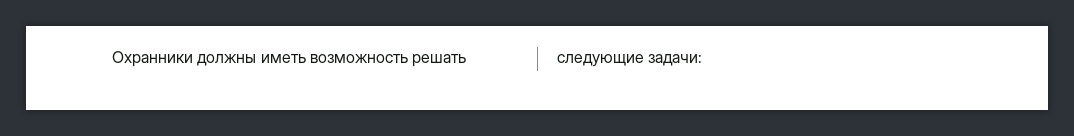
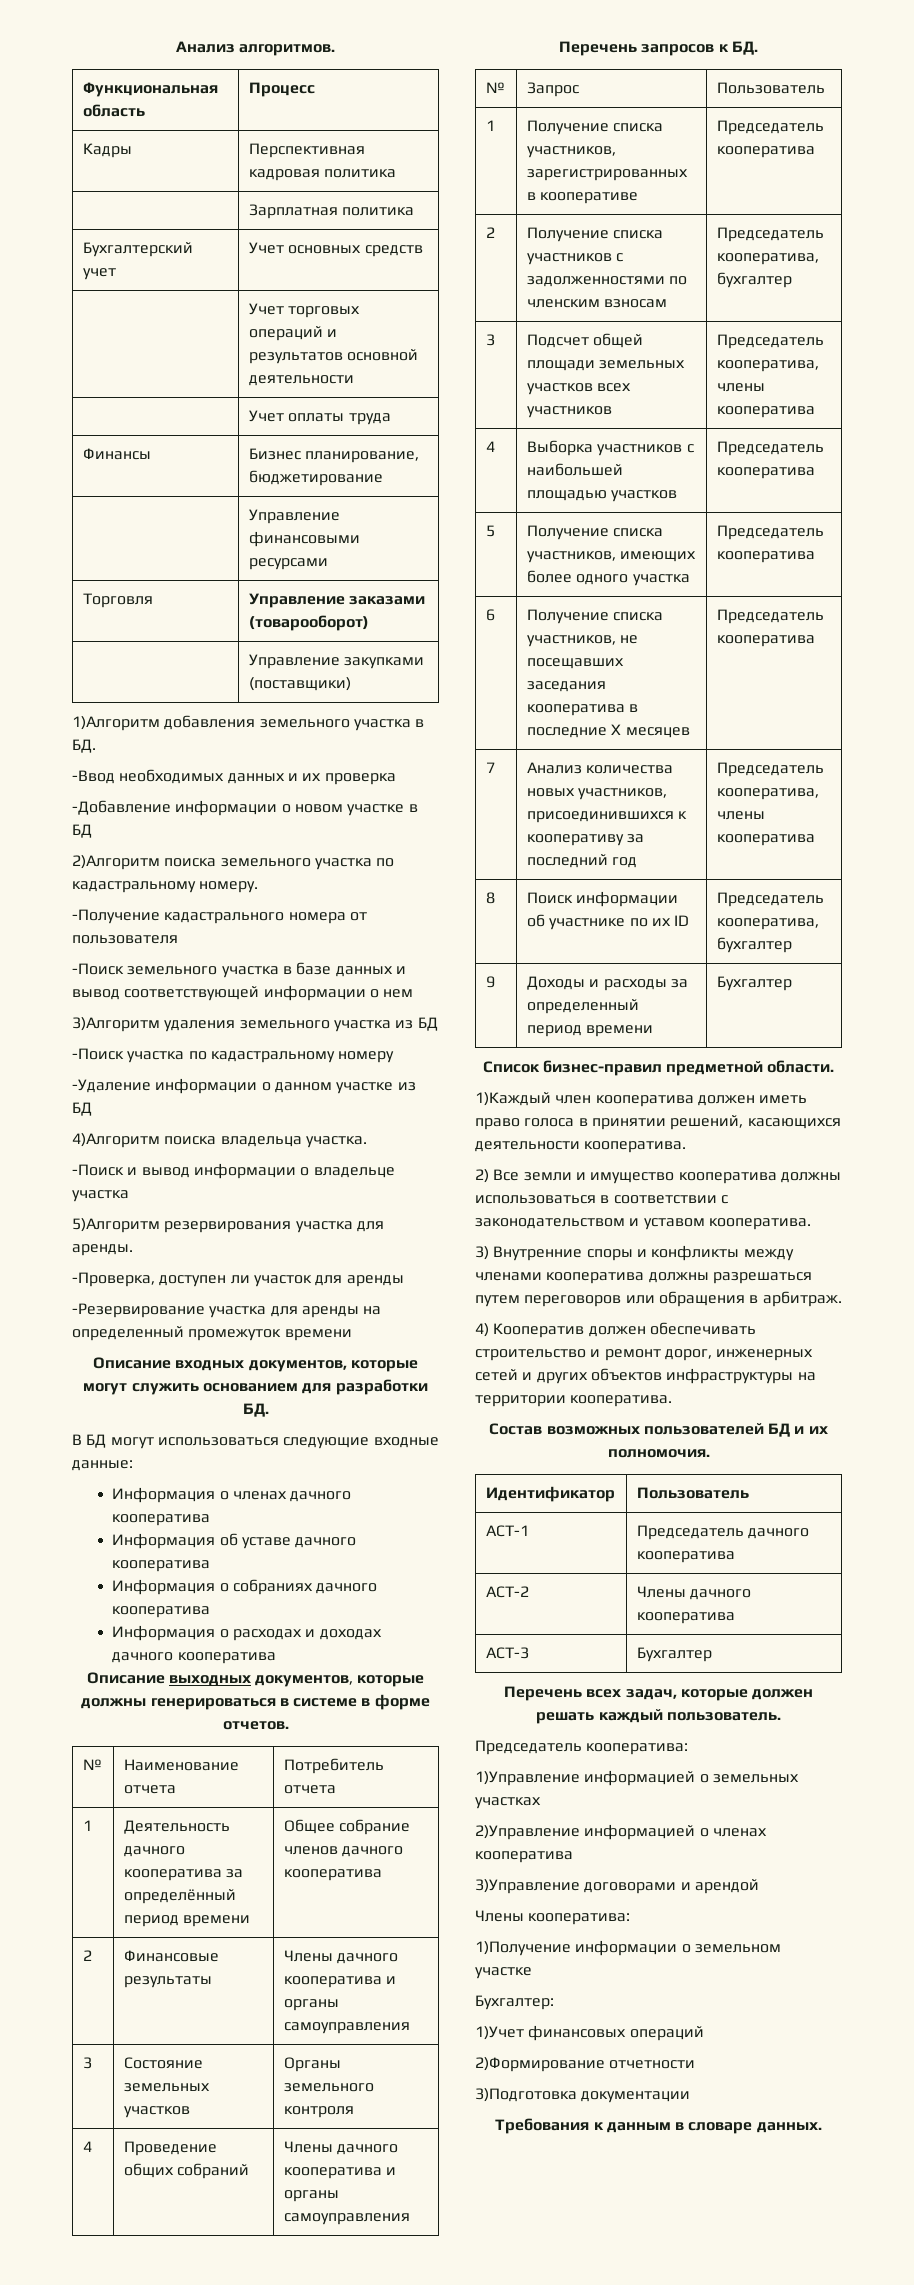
[112,51,703,67] Охранники должны иметь возможность решать следующие задачи: -> [175,41,336,56] [82,82,218,97] [82,104,145,117] [248,82,315,97] [82,143,132,158] [248,143,365,158] [248,169,397,181] [248,204,415,219] [82,242,193,257] [82,268,116,280] [248,242,423,257] [248,303,361,318] [248,326,338,341] [248,349,419,364] [248,375,354,386] [248,410,391,425] [82,448,151,460] [248,448,420,463] [248,470,383,486] [248,509,340,524] [248,531,360,547] [248,558,328,570] [82,593,153,608] [248,593,426,608] [248,615,369,631] [248,654,425,669] [248,677,351,691] [72,715,425,731] [72,739,96,753] [72,769,396,785] [72,800,418,816] [72,824,92,838] [72,855,395,870] [72,881,259,893] [72,909,367,924] [72,935,178,944] [72,962,406,978] [72,985,414,1001] [72,1017,438,1032] [72,1048,395,1063] [72,1078,416,1094] [72,1102,92,1116] [72,1133,367,1148] [72,1163,395,1179] [72,1190,129,1202] [72,1218,384,1233] [72,1244,133,1256] [72,1272,404,1287] [72,1303,382,1318] [72,1326,352,1341] [93,1357,418,1372] [83,1379,428,1395] [242,1403,269,1417] [72,1434,439,1449] [72,1460,133,1471] [112,1487,352,1503] [112,1514,211,1526] [112,1533,357,1549] [112,1560,211,1572] [112,1579,378,1595] [112,1606,211,1618] [112,1625,382,1641] [112,1652,276,1664] [86,1672,425,1687] [81,1694,430,1710] [222,1721,289,1730] [82,1759,102,1770] [123,1759,239,1771] [123,1785,176,1794] [283,1758,384,1774] [283,1785,336,1794] [82,1820,92,1831] [123,1820,230,1834] [123,1846,185,1857] [123,1869,244,1881] [123,1889,236,1904] [123,1915,251,1927] [283,1819,411,1835] [283,1846,404,1857] [283,1869,382,1881] [82,1950,92,1961] [123,1950,219,1962] [123,1976,212,1988] [283,1950,399,1964] [283,1976,397,1988] [283,1999,339,2011] [283,2022,410,2034] [82,2057,92,2069] [123,2057,203,2069] [123,2083,210,2092] [123,2106,190,2118] [283,2057,341,2072] [283,2083,374,2092] [283,2106,354,2118] [82,2141,92,2152] [123,2141,217,2156] [123,2163,250,2179] [283,2141,399,2155] [283,2167,397,2179] [283,2190,339,2202] [283,2213,410,2225] [559,41,758,56] [485,82,505,93] [526,82,579,97] [716,82,825,94] [485,120,495,131] [526,120,664,135] [526,146,616,158] [526,169,688,181] [526,192,639,204] [716,120,824,135] [716,146,815,158] [485,227,495,238] [526,227,664,242] [526,253,624,265] [526,276,688,287] [526,299,668,308] [716,227,824,242] [716,253,819,265] [716,272,792,288] [485,334,495,346] [526,333,644,348] [526,360,686,371] [526,383,632,395] [526,406,612,418] [716,334,824,349] [716,360,819,372] [716,383,765,392] [716,406,815,418] [485,441,495,452] [526,440,694,456] [526,463,623,476] [526,490,678,502] [716,441,824,456] [716,467,815,479] [485,525,495,537] [526,525,664,540] [526,551,697,563] [526,570,690,586] [716,525,824,540] [716,551,815,563] [485,609,495,621] [526,609,664,624] [526,635,639,647] [526,658,624,669] [526,681,606,692] [526,704,639,716] [526,724,690,738] [716,609,824,624] [716,635,815,647] [485,762,495,773] [526,762,674,774] [526,788,668,800] [526,811,688,823] [526,834,645,846] [526,854,638,868] [716,762,824,777] [716,788,819,800] [716,811,765,820] [716,834,815,846] [485,892,495,904] [526,891,679,907] [526,914,690,930] [716,892,824,907] [716,918,819,930] [716,937,792,953] [485,976,495,988] [526,976,688,991] [526,999,639,1014] [526,1025,654,1037] [716,976,792,991] [482,1060,835,1076] [475,1092,808,1107] [475,1115,841,1130] [475,1141,687,1153] [475,1169,841,1184] [475,1195,728,1204] [475,1218,811,1230] [475,1245,794,1261] [475,1272,812,1284] [475,1291,842,1307] [475,1322,756,1338] [475,1349,814,1361] [475,1368,816,1384] [475,1395,673,1407] [489,1423,828,1437] [607,1449,710,1458] [485,1486,615,1502] [636,1487,749,1499] [485,1525,529,1537] [636,1525,810,1540] [636,1551,735,1563] [485,1586,529,1598] [636,1586,752,1600] [636,1612,735,1624] [485,1647,529,1659] [636,1647,712,1662] [503,1686,814,1701] [536,1709,781,1724] [475,1740,689,1755] [475,1770,799,1786] [475,1797,541,1809] [475,1824,767,1840] [475,1851,573,1863] [475,1879,759,1894] [475,1910,631,1925] [475,1940,781,1956] [475,1967,532,1979] [475,1995,554,2010] [475,2025,704,2041] [475,2057,696,2072] [475,2088,691,2103] [495,2118,822,2134] Анализ алгоритмов. // Функциональная область | Процесс // Кадры | Перспективная кадровая политика // | Зарплатная политика // Бухгалтерский учет | Учет основных средств // | Учет торговых операций и результатов основной деятельности // | Учет оплаты труда // Финансы | Бизнес планирование, бюджетирование // | Управление финансовыми ресурсами // Торговля | Управление заказами (товарооборот) // | Управление закупками (поставщики) // 1)Алгоритм добавления земельного участка в БД. // -Ввод необходимых данных и их проверка // -Добавление информации о новом участке в БД // 2)Алгоритм поиска земельного участка по кадастральному номеру. // -Получение кадастрального номера от пользователя // -Поиск земельного участка в базе данных и вывод соответствующей информации о нем // 3)Алгоритм удаления земельного участка из БД // -Поиск участка по кадастральному номеру // -Удаление информации о данном участке из БД // 4)Алгоритм поиска владельца участка. // -Поиск и вывод информации о владельце участка // 5)Алгоритм резервирования участка для аренды. // -Проверка, доступен ли участок для аренды // -Резервирование участка для аренды на определенный промежуток времени // Описание входных документов, которые могут служить основанием для разработки БД. // В БД могут использоваться следующие входные данные: // Информация о членах дачного кооператива // Информация об уставе дачного кооператива // Информация о собраниях дачного кооператива // Информация о расходах и доходах дачного кооператива // Описание выходных документов, которые должны генерироваться в системе в форме отчетов. // № | Наименование отчета | Потребитель отчета // 1 | Деятельность дачного кооператива за определённый период времени | Общее собрание членов дачного кооператива // 2 | Финансовые результаты | Члены дачного кооператива и органы самоуправления // 3 | Состояние земельных участков | Органы земельного контроля // 4 | Проведение общих собраний | Члены дачного кооператива и органы самоуправления // Перечень запросов к БД. // № | Запрос | Пользователь // 1 | Получение списка участников, зарегистрированных в кооперативе | Председатель кооператива // 2 | Получение списка участников с задолженностями по членским взносам | Председатель кооператива, бухгалтер // 3 | Подсчет общей площади земельных участков всех участников | Председатель кооператива, члены кооператива // 4 | Выборка участников с наибольшей площадью участков | Председатель кооператива // 5 | Получение списка участников, имеющих более одного участка | Председатель кооператива // 6 | Получение списка участников, не посещавших заседания кооператива в последние X месяцев | Председатель кооператива // 7 | Анализ количества новых участников, присоединившихся к кооперативу за последний год | Председатель кооператива, члены кооператива // 8 | Поиск информации об участнике по их ID | Председатель кооператива, бухгалтер // 9 | Доходы и расходы за определенный период времени | Бухгалтер // Список бизнес-правил предметной области. // 1)Каждый член кооператива должен иметь право голоса в принятии решений, касающихся деятельности кооператива. // 2) Все земли и имущество кооператива должны использоваться в соответствии с законодательством и уставом кооператива. // 3) Внутренние споры и конфликты между членами кооператива должны разрешаться путем переговоров или обращения в арбитраж. // 4) Кооператив должен обеспечивать строительство и ремонт дорог, инженерных сетей и других объектов инфраструктуры на территории кооператива. // Состав возможных пользователей БД и их полномочия. // Идентификатор | Пользователь // АСТ-1 | Председатель дачного кооператива // АСТ-2 | Члены дачного кооператива // АСТ-3 | Бухгалтер // Перечень всех задач, которые должен решать каждый пользователь. // Председатель кооператива: // 1)Управление информацией о земельных участках // 2)Управление информацией о членах кооператива // 3)Управление договорами и арендой // Члены кооператива: // 1)Получение информации о земельном участке // Бухгалтер: // 1)Учет финансовых операций // 2)Формирование отчетности // 3)Подготовка документации // Требования к данным в словаре данных.

